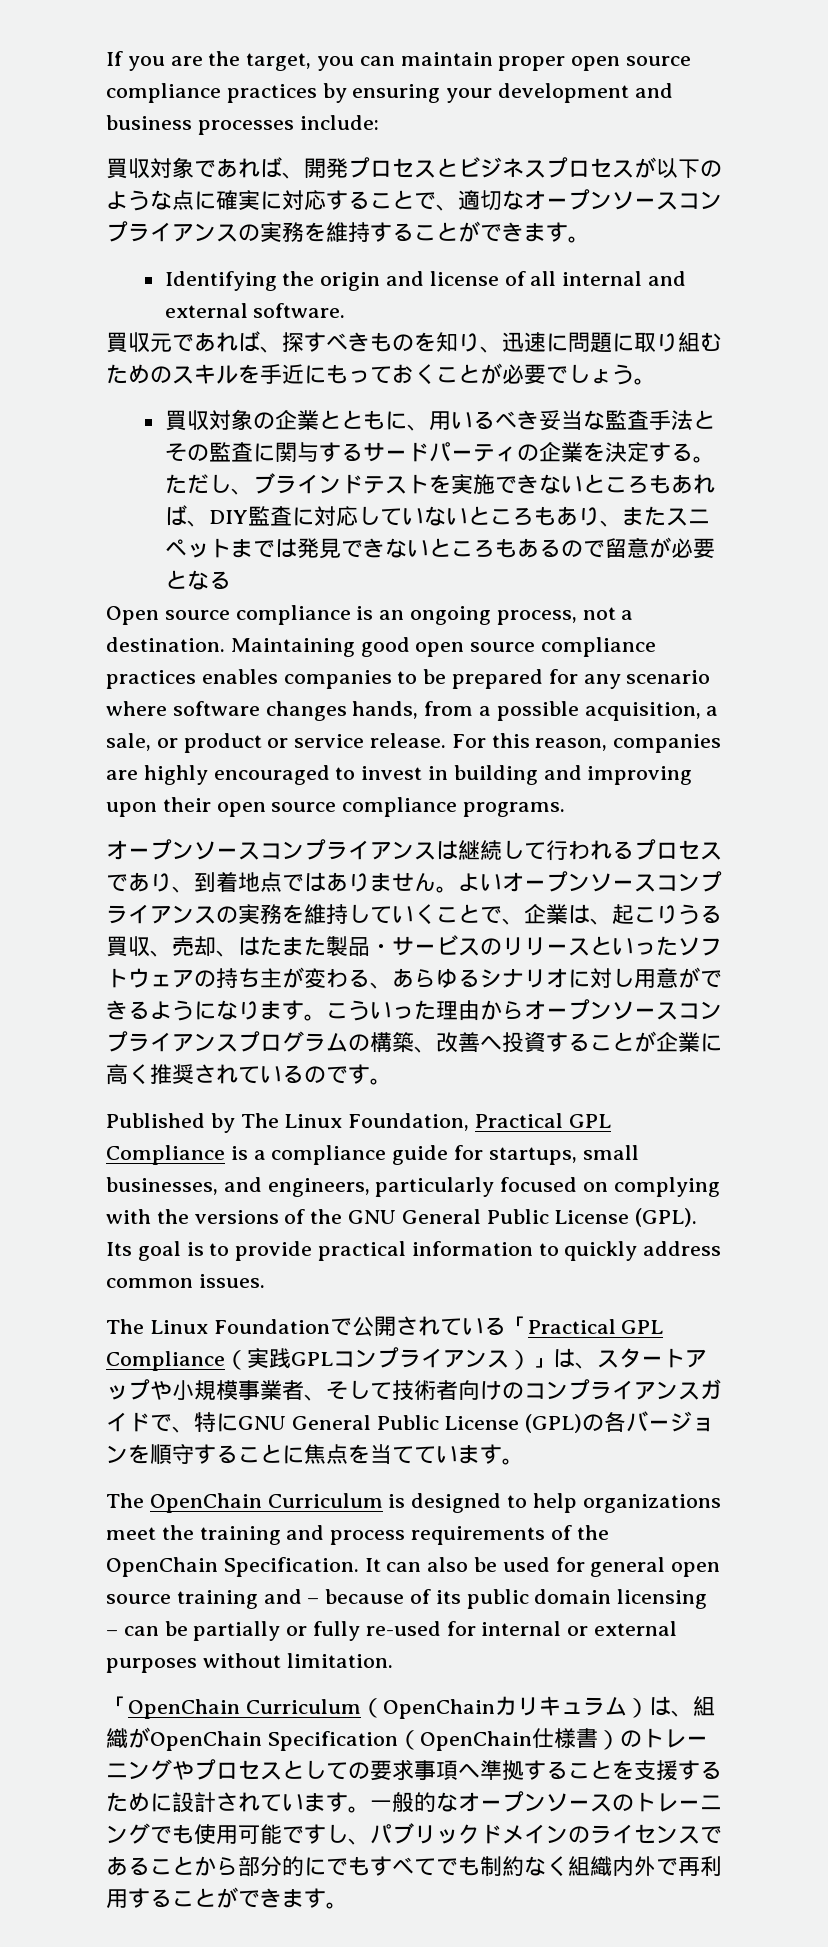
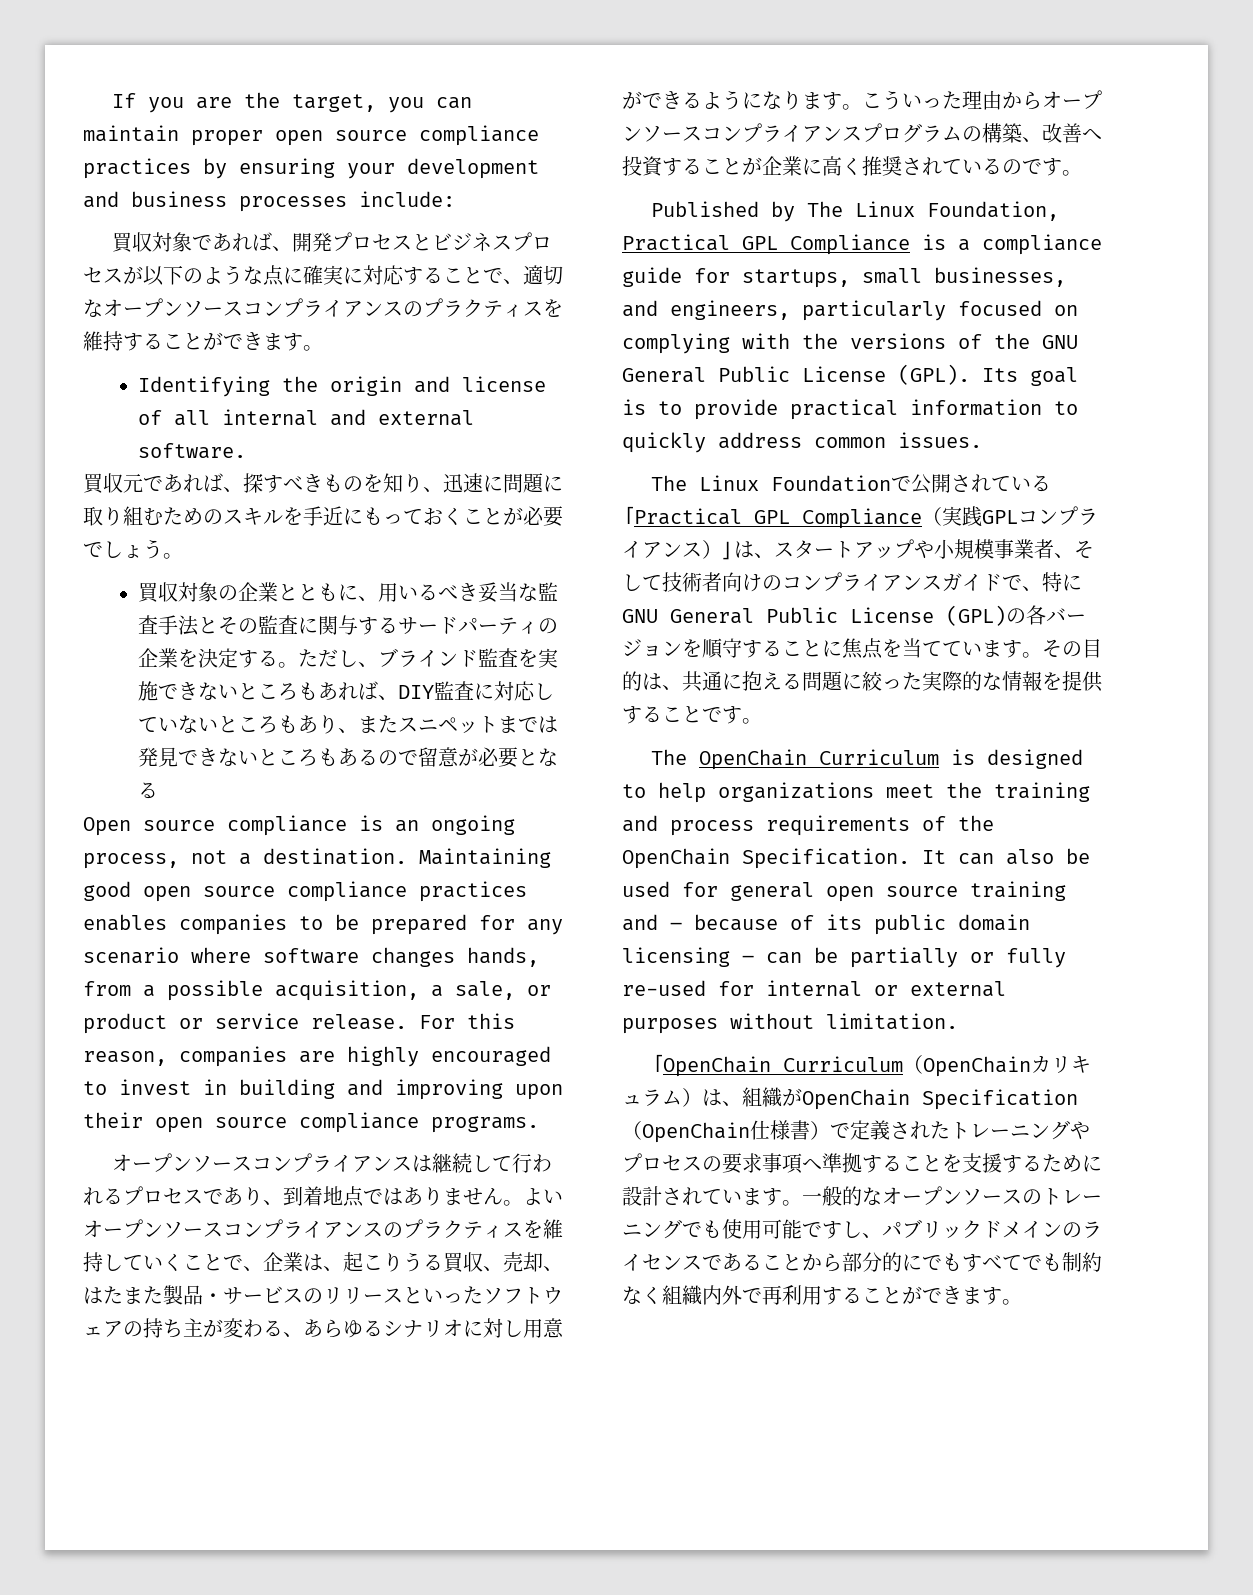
[260,222,304,242] 実務 -> [423,298,543,318] プラクティス
[362,474,429,494] テスト -> [478,648,519,667] 監査
[238,904,282,924] 実務 -> [403,1219,523,1239] プラクティス
(524, 1461) none -> [1042,639,1102,658] [622,671,1103,692] [622,706,762,724] その目的は、共通に抱える問題に絞った実際的な情報を提供することです。
[619,1730,642,1747] の -> [830,1120,950,1140] で定義された
[282,1760,348,1780] として -> (702, 1163) none

